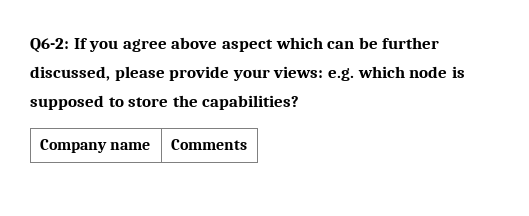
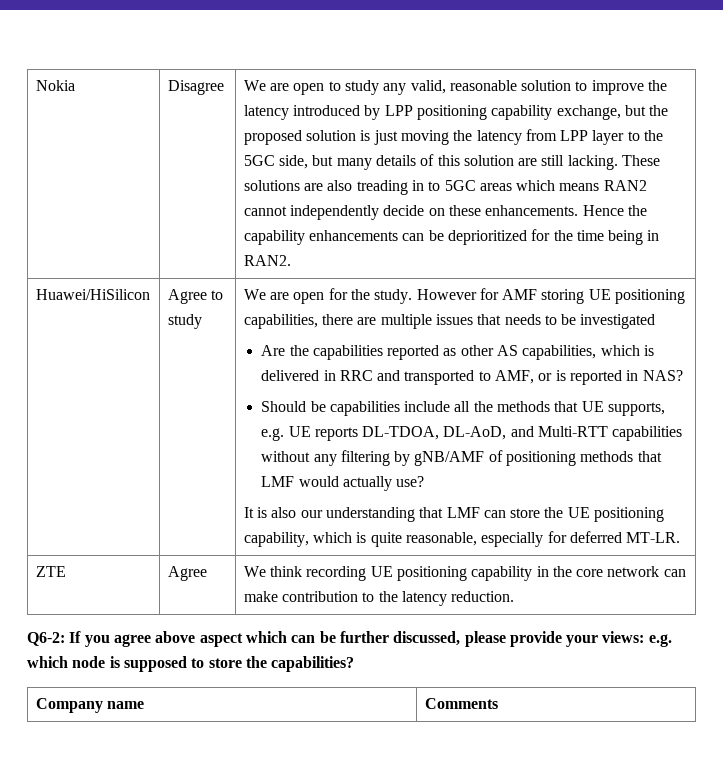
(30, 45) none -> [35,80,75,91] [167,80,224,95] [243,80,668,95] [243,105,669,120] [243,129,664,145] [243,154,661,170] [243,180,647,195] [243,205,647,220] [243,229,660,245] [243,255,291,266] [35,289,150,300] [167,289,223,304] [167,314,202,329] [243,288,686,304] [243,314,656,329] [261,345,655,360] [261,370,683,385] [261,401,666,416] [261,426,683,441] [261,450,662,466] [261,476,425,491] [243,507,665,522] [243,531,681,547] [35,566,66,577] [167,566,207,581] [243,566,686,581] [243,591,515,606] Nokia | Disagree | We are open to study any valid, reasonable solution to improve the latency introduced by LPP positioning capability exchange, but the proposed solution is just moving the latency from LPP layer to the 5GC side, but many details of this solution are still lacking. These solutions are also treading in to 5GC areas which means RAN2 cannot independently decide on these enhancements. Hence the capability enhancements can be deprioritized for the time being in RAN2. // Huawei/HiSilicon | Agree to study | We are open for the study. However for AMF storing UE positioning capabilities, there are multiple issues that needs to be investigated // Are the capabilities reported as other AS capabilities, which is delivered in RRC and transported to AMF, or is reported in NAS? // Should be capabilities include all the methods that UE supports, e.g. UE reports DL-TDOA, DL-AoD, and Multi-RTT capabilities without any filtering by gNB/AMF of positioning methods that LMF would actually use? // It is also our understanding that LMF can store the UE positioning capability, which is quite reasonable, especially for deferred MT-LR. // ZTE | Agree | We think recording UE positioning capability in the core network can make contribution to the latency reduction. //

